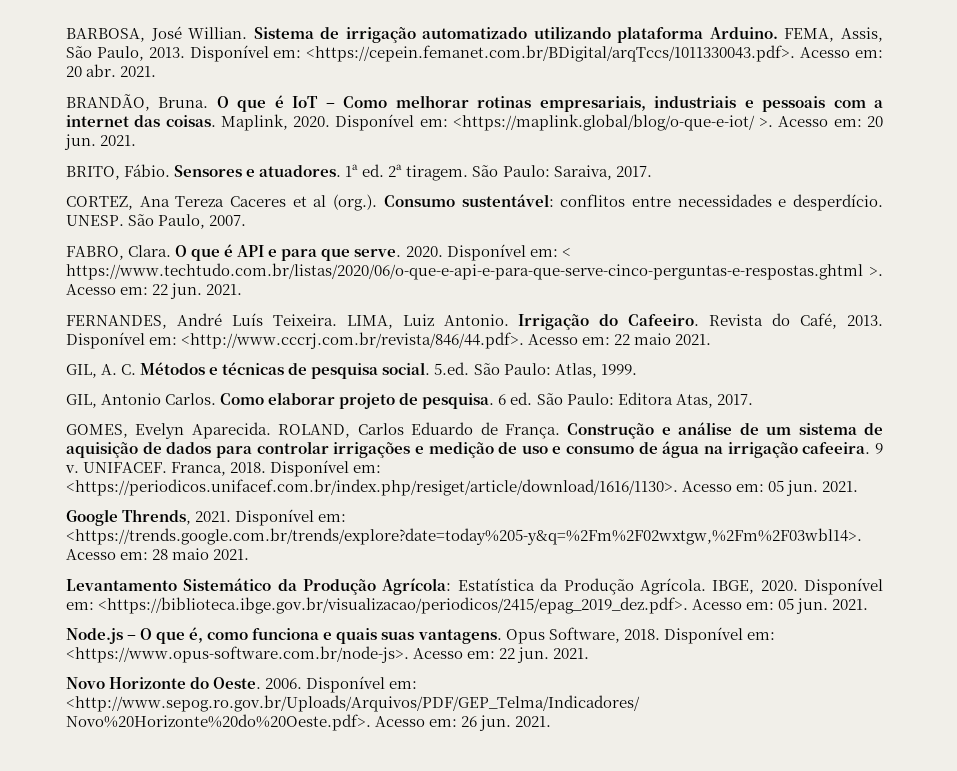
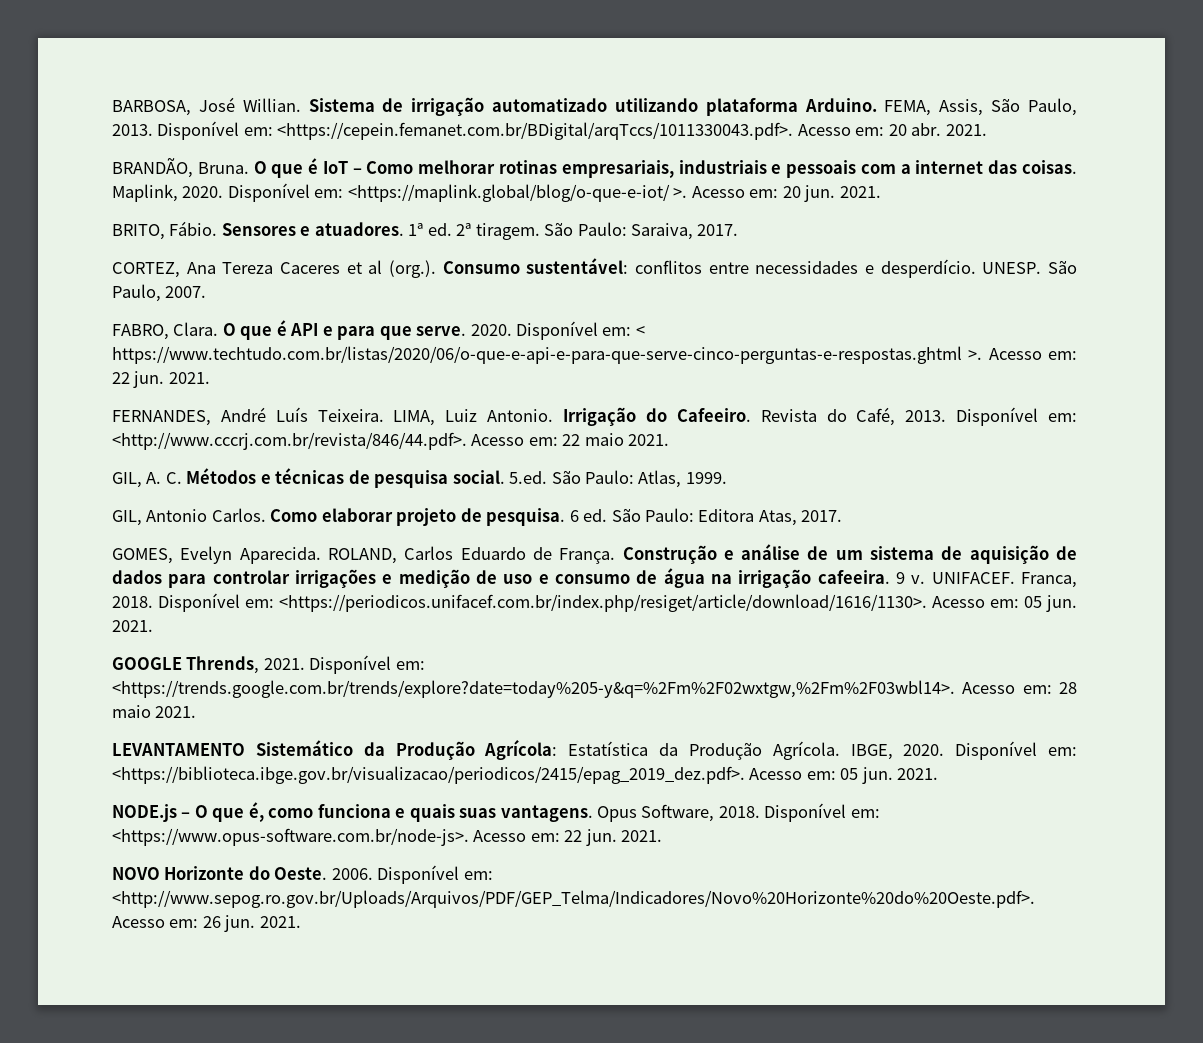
[66,509,118,526] Google -> [112,657,182,670] GOOGLE
[66,579,177,591] Levantamento -> [112,743,245,756] LEVANTAMENTO
[66,628,123,644] Node.js -> [112,804,177,822] NODE.js
[66,677,105,689] Novo -> [112,867,160,880] NOVO

